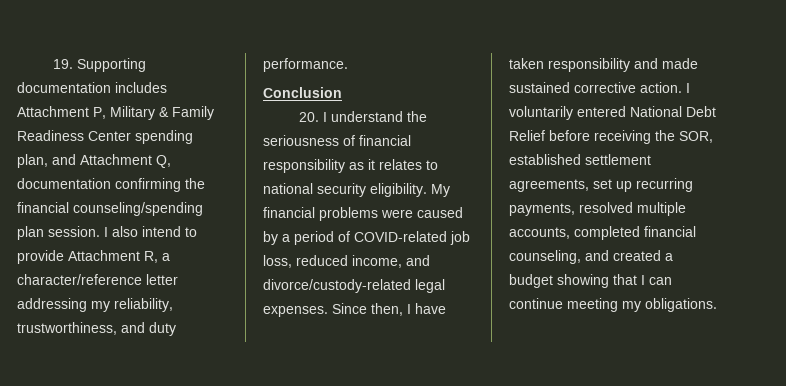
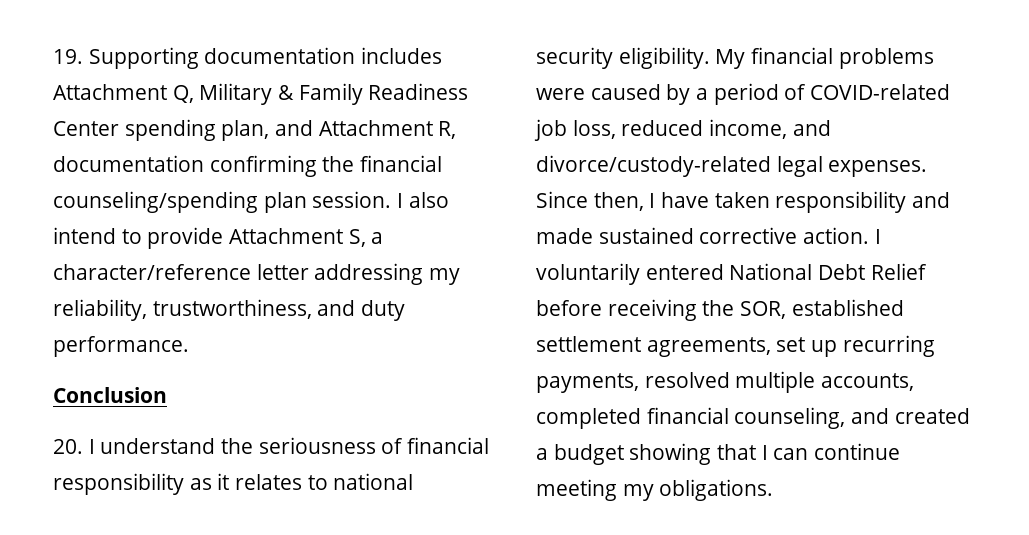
[93,107,106,119] P, -> [172,85,194,103] Q,
[156,155,171,168] Q, -> [438,121,457,139] R,
[144,251,158,263] R, -> [348,229,366,247] S,

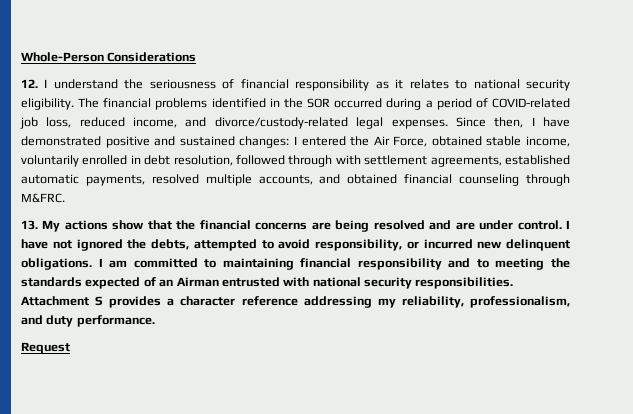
[53,47,443,69] [53,83,469,105] [53,119,457,141] [53,155,443,177] [53,191,449,213] [53,227,384,249] [53,263,461,285] [53,299,405,321] [53,336,189,357] [53,387,167,403] [53,439,83,454] 19. Supporting documentation includes Attachment Q, Military & Family Readiness Center spending plan, and Attachment R, documentation confirming the financial counseling/spending plan session. I also intend to provide Attachment S, a character/reference letter addressing my reliability, trustworthiness, and duty performance. // Conclusion // 20. -> [21,52,197,62] [21,79,38,88] Whole-Person Considerations // 12.
[715,49,746,69] My -> [78,98,100,108] The
[536,84,691,105] were caused by -> [211,98,422,110] identified in the SOR occurred during
[714,191,951,213] [536,227,881,244] [536,263,927,285] [536,299,904,321] [536,335,935,357] [536,371,915,393] [536,407,970,429] [536,443,901,465] [536,479,774,501] taken responsibility and made sustained corrective action. I voluntarily entered National Debt Relief before receiving the SOR, established settlement agreements, set up recurring payments, resolved multiple accounts, completed financial counseling, and created a budget showing that I can continue meeting my obligations. -> [21,136,570,148] [21,155,570,167] [21,174,571,186] [21,193,65,203] [21,220,570,232] [21,239,570,251] [21,258,570,270] [21,277,514,289] [21,296,570,308] [21,315,155,327] [21,342,70,354] demonstrated positive and sustained changes: I entered the Air Force, obtained stable income, voluntarily enrolled in debt resolution, followed through with settlement agreements, established automatic payments, resolved multiple accounts, and obtained financial counseling through M&FRC. // 13. My actions show that the financial concerns are being resolved and are under control. I have not ignored the debts, attempted to avoid responsibility, or incurred new delinquent obligations. I am committed to maintaining financial responsibility and to meeting the standards expected of an Airman entrusted with national security responsibilities. Attachment S provides a character reference addressing my reliability, professionalism, and duty performance. // Request

